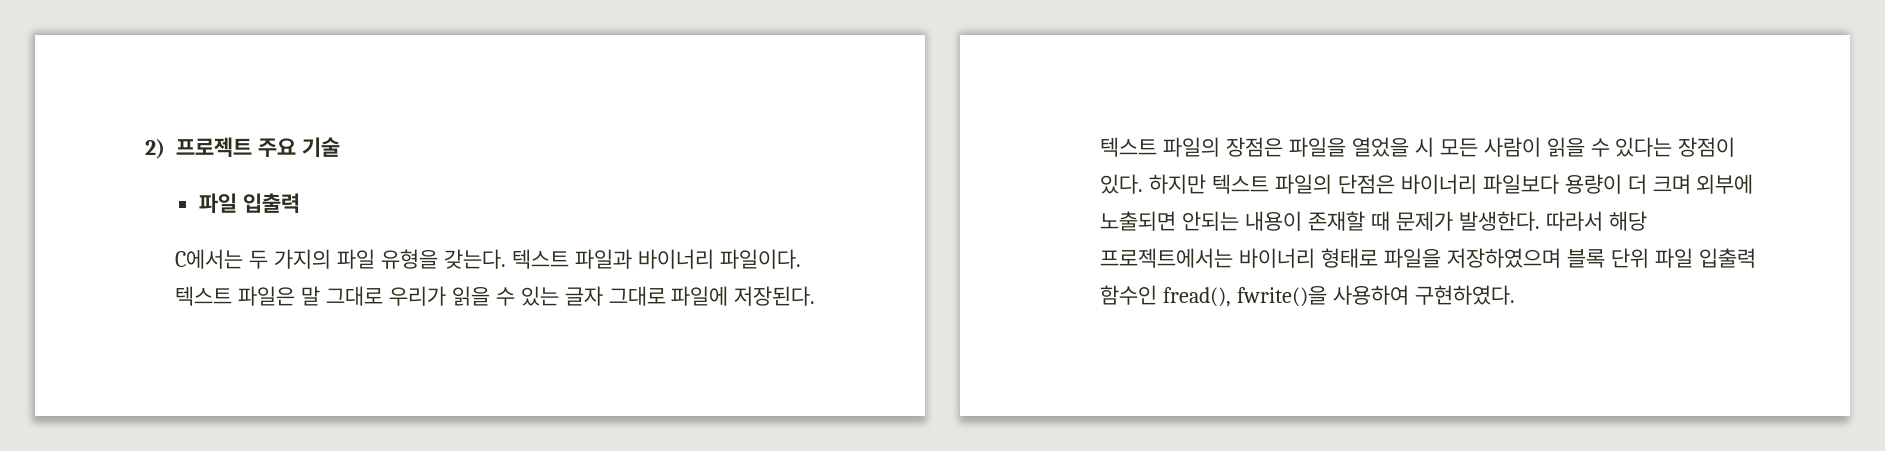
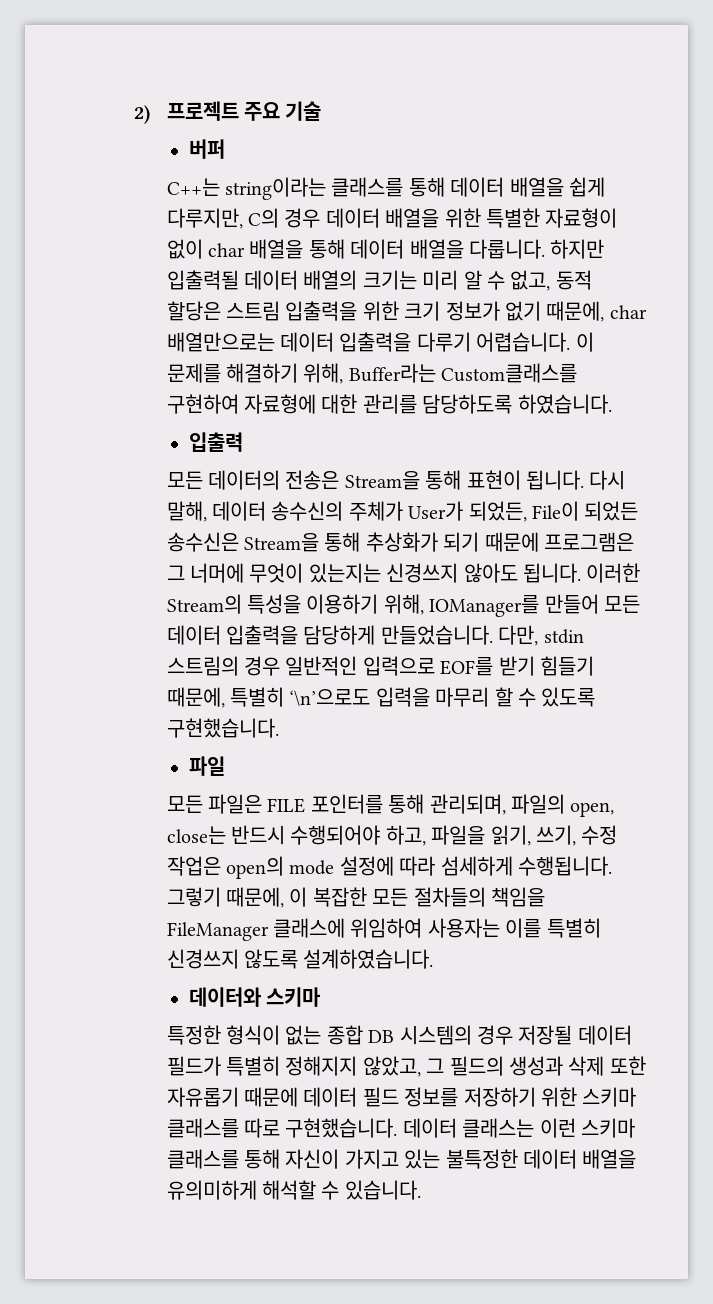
[199,193,301,213] [175,249,801,269] [175,286,816,306] [1100,137,1736,157] [1100,174,1754,194] [1100,211,1647,231] [1100,248,1756,268] [1100,285,1515,307] 파일 입출력 // C에서는 두 가지의 파일 유형을 갖는다. 텍스트 파일과 바이너리 파일이다. 텍스트 파일은 말 그대로 우리가 읽을 수 있는 글자 그대로 파일에 저장된다. 텍스트 파일의 장점은 파일을 열었을 시 모든 사람이 읽을 수 있다는 장점이 있다. 하지만 텍스트 파일의 단점은 바이너리 파일보다 용량이 더 크며 외부에 노출되면 안되는 내용이 존재할 때 문제가 발생한다. 따라서 해당 프로젝트에서는 바이너리 형태로 파일을 저장하였으며 블록 단위 파일 입출력 함수인 fread(), fwrite()을 사용하여 구현하였다. -> [188,139,225,159] [166,177,606,200] [166,208,618,229] [166,239,605,259] [166,270,592,291] [166,301,647,322] [166,332,594,352] [166,363,578,384] [166,394,612,414] [188,432,243,452] [166,470,626,490] [166,501,639,522] [166,532,635,552] [166,563,641,583] [166,594,641,617] [166,625,584,646] [166,656,595,676] [166,687,596,708] [166,718,279,738] [188,756,225,776] [166,794,615,817] [166,825,618,846] [166,856,613,879] [166,887,546,908] [166,918,601,941] [166,949,434,969] [188,987,321,1007] [166,1025,632,1045] [166,1056,646,1077] [166,1087,637,1107] [166,1118,636,1138] [166,1149,637,1169] [166,1180,421,1200] 버퍼 // C++는 string이라는 클래스를 통해 데이터 배열을 쉽게 다루지만, C의 경우 데이터 배열을 위한 특별한 자료형이 없이 char 배열을 통해 데이터 배열을 다룹니다. 하지만 입출력될 데이터 배열의 크기는 미리 알 수 없고, 동적 할당은 스트림 입출력을 위한 크기 정보가 없기 때문에, char 배열만으로는 데이터 입출력을 다루기 어렵습니다. 이 문제를 해결하기 위해, Buffer라는 Custom클래스를 구현하여 자료형에 대한 관리를 담당하도록 하였습니다. // 입출력 // 모든 데이터의 전송은 Stream을 통해 표현이 됩니다. 다시 말해, 데이터 송수신의 주체가 User가 되었든, File이 되었든 송수신은 Stream을 통해 추상화가 되기 때문에 프로그램은 그 너머에 무엇이 있는지는 신경쓰지 않아도 됩니다. 이러한 Stream의 특성을 이용하기 위해, IOManager를 만들어 모든 데이터 입출력을 담당하게 만들었습니다. 다만, stdin 스트림의 경우 일반적인 입력으로 EOF를 받기 힘들기 때문에, 특별히 ‘\n’으로도 입력을 마무리 할 수 있도록 구현했습니다. // 파일 // 모든 파일은 FILE 포인터를 통해 관리되며, 파일의 open, close는 반드시 수행되어야 하고, 파일을 읽기, 쓰기, 수정 작업은 open의 mode 설정에 따라 섬세하게 수행됩니다. 그렇기 때문에, 이 복잡한 모든 절차들의 책임을 FileManager 클래스에 위임하여 사용자는 이를 특별히 신경쓰지 않도록 설계하였습니다. // 데이터와 스키마 // 특정한 형식이 없는 종합 DB 시스템의 경우 저장될 데이터 필드가 특별히 정해지지 않았고, 그 필드의 생성과 삭제 또한 자유롭기 때문에 데이터 필드 정보를 저장하기 위한 스키마 클래스를 따로 구현했습니다. 데이터 클래스는 이런 스키마 클래스를 통해 자신이 가지고 있는 불특정한 데이터 배열을 유의미하게 해석할 수 있습니다.

